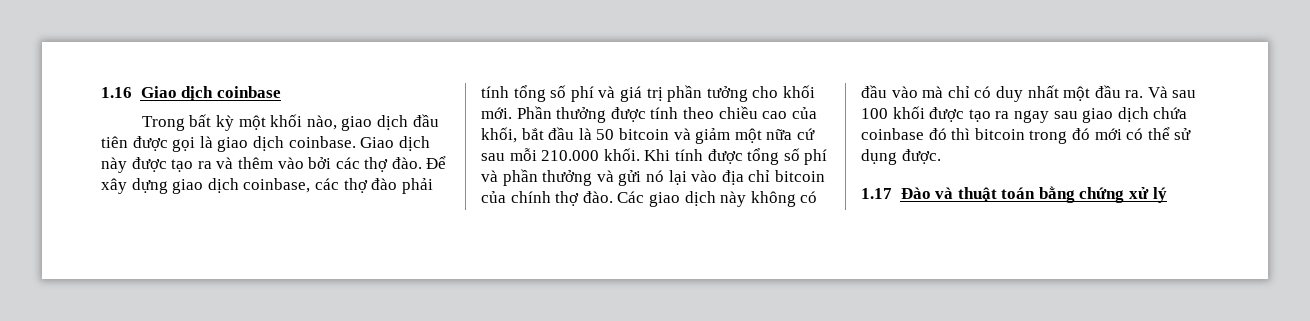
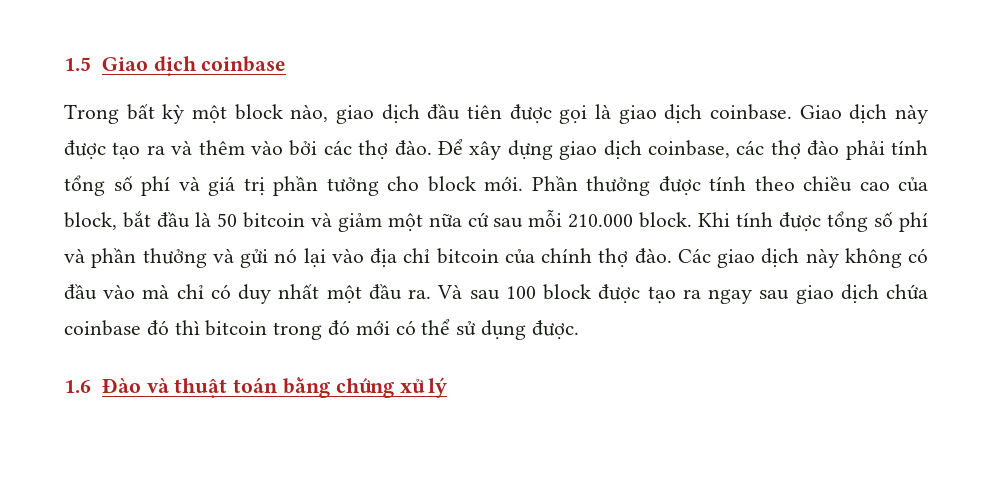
[101,87,132,98] 1.16 -> [64,57,91,71] 1.5
[270,114,303,127] khối -> [234,104,283,120] block
[782,85,815,98] khối -> [427,176,476,192] block
[481,127,517,143] khối, -> [64,212,117,230] block,
[603,148,640,161] khối. -> [639,212,693,228] block.
[892,106,925,119] khối -> [543,284,592,300] block
[861,188,892,199] 1.17 -> [64,380,91,393] 1.6

